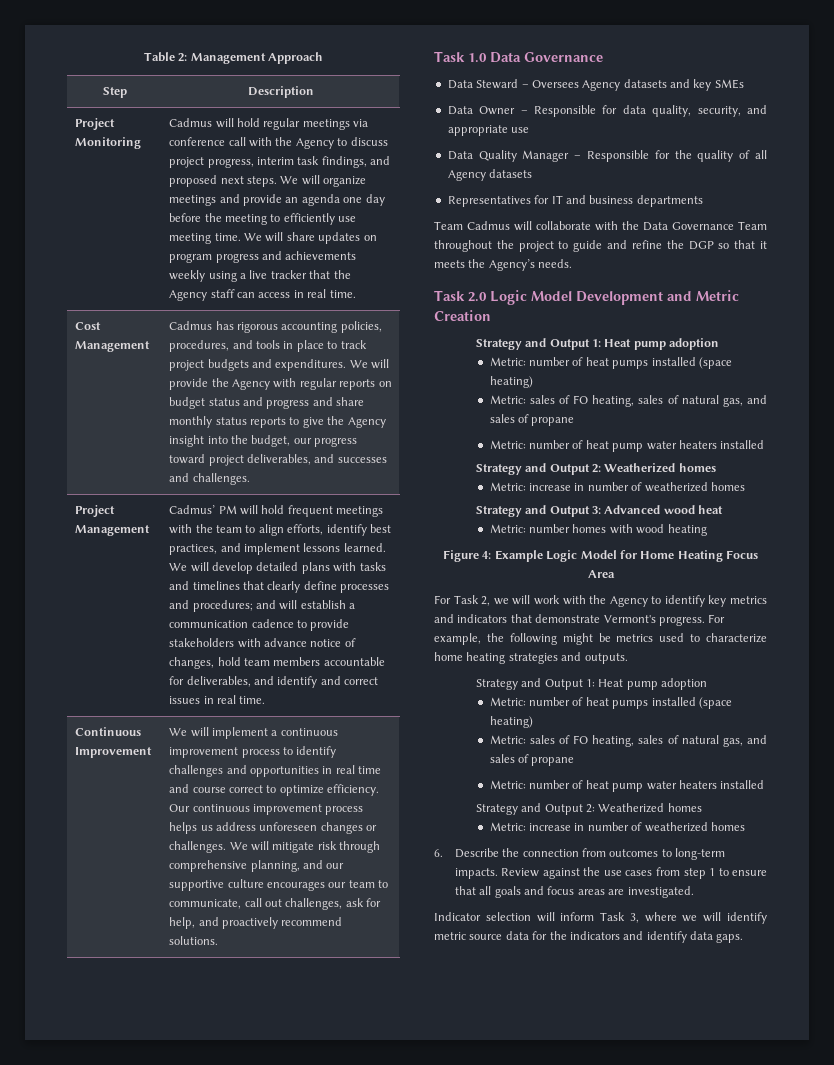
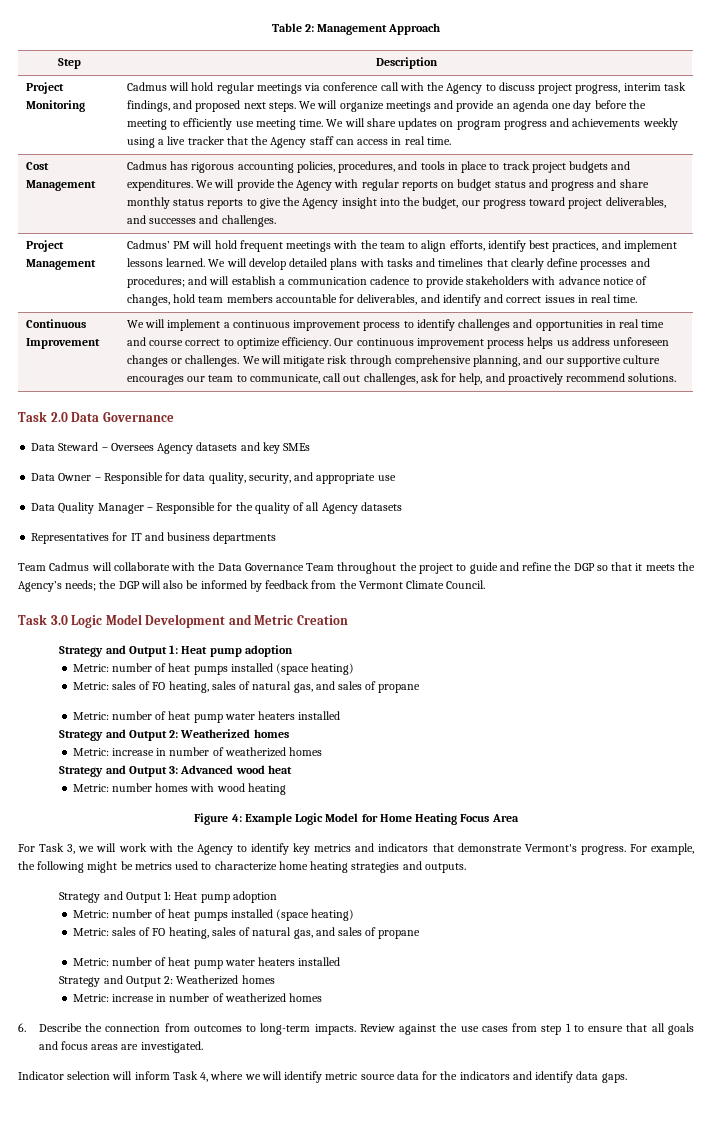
[468,53,487,63] 1.0 -> [50,412,68,422] 2.0
[538,259,573,268] [434,290,487,302] needs. // Task 2.0 -> [65,580,486,592] [18,614,68,625] needs; the DGP will also be informed by feedback from the Vermont Climate Council. // Task 3.0
[481,596,491,606] 2, -> [67,844,76,854] 3,
[629,913,639,923] 3, -> [200,1072,209,1082] 4,

